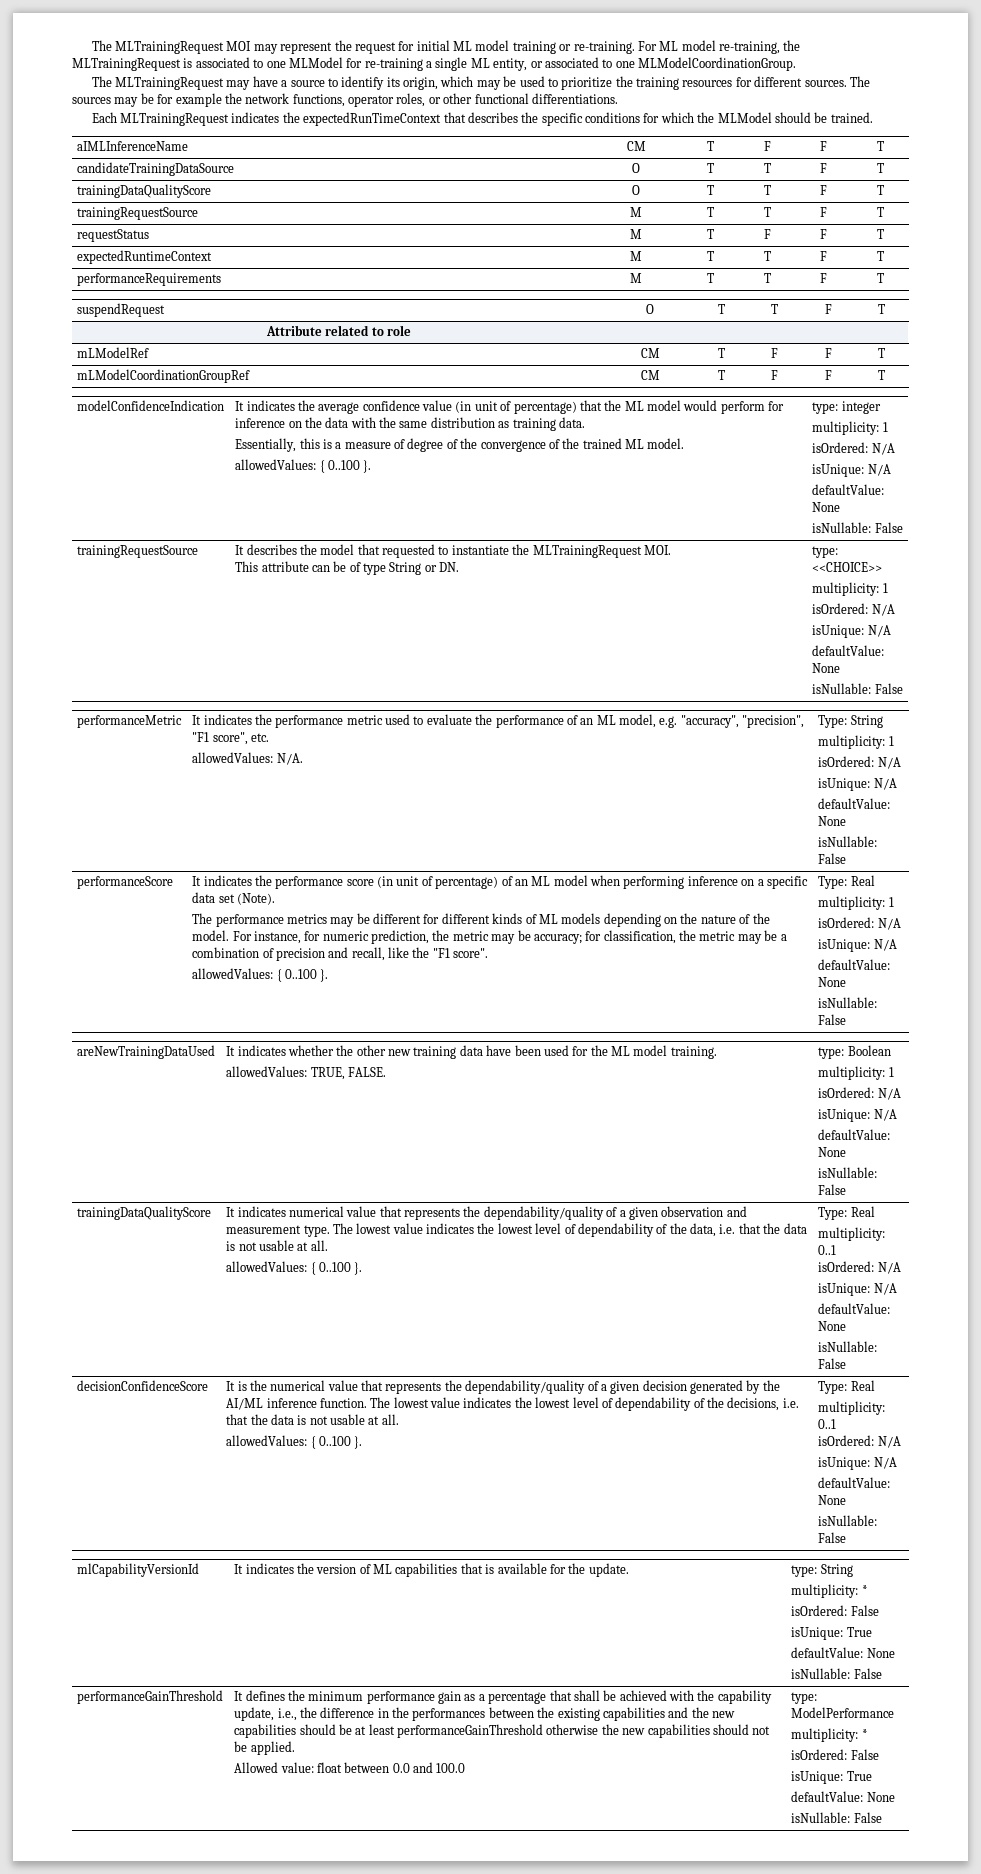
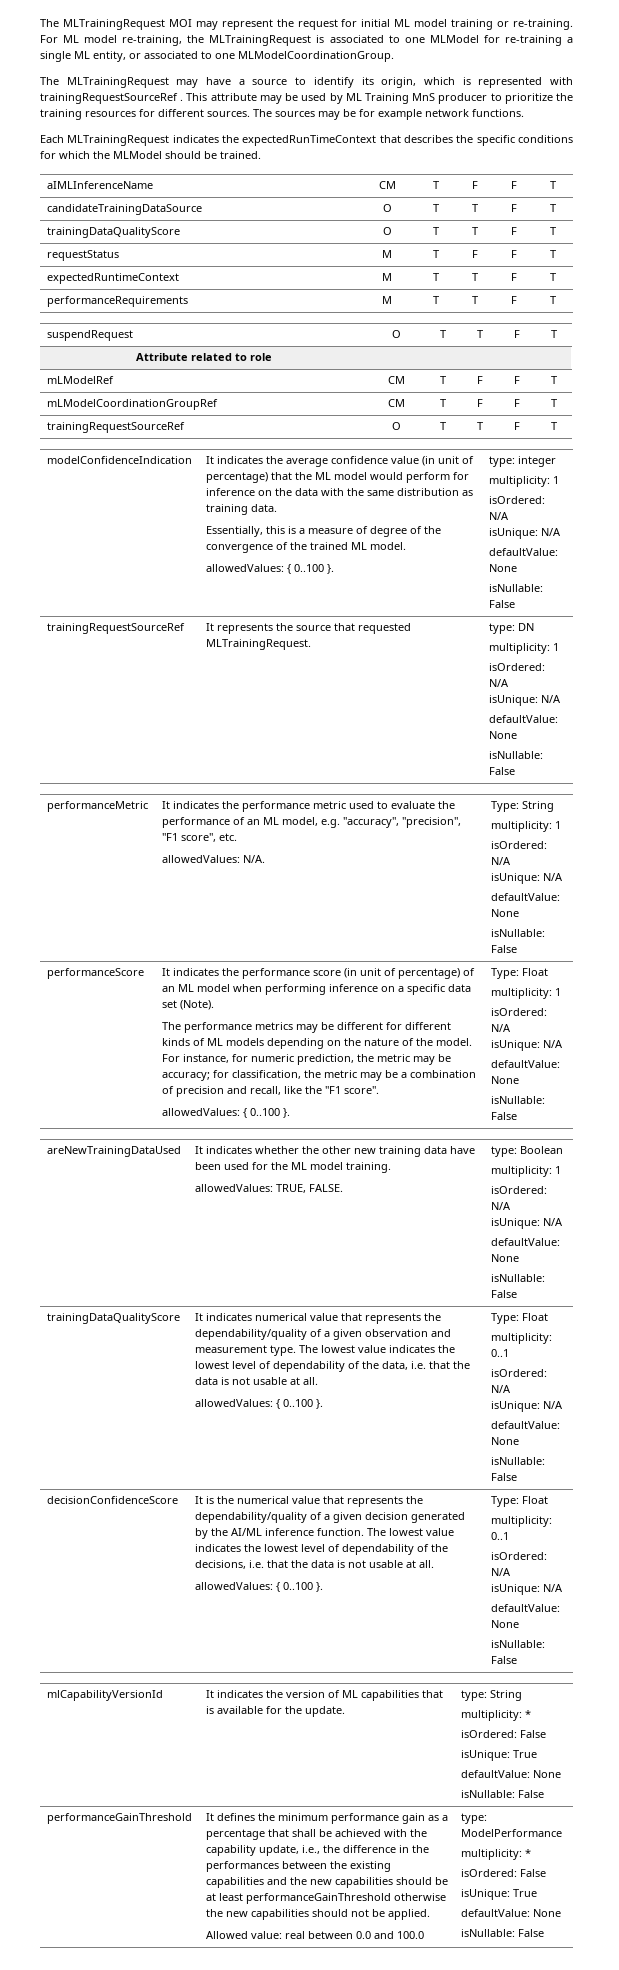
[476,76,545,90] may be used -> [462,77,573,88] [40,93,488,104] is represented with trainingRequestSourceRef . This attribute may be used by ML Training MnS producer
[224,93,618,107] the network functions, operator roles, or other functional differentiations. -> [425,109,524,117] network functions.
[77,207,199,220] [630,207,642,217] [707,207,714,217] [763,207,771,217] [820,207,827,217] [876,207,884,217] // trainingRequestSource | M | T | T | F | T -> (556, 231) none
(885, 375) none -> [46,422,185,433] [391,422,401,430] [440,422,446,430] [477,422,483,430] [514,422,520,430] [550,422,557,430] // trainingRequestSourceRef | O | T | T | F | T
[77,545,199,558] [235,544,671,558] [235,561,460,575] [812,546,839,558] [812,562,883,572] trainingRequestSource | It describes the model that requested to instantiate the MLTrainingRequest MOI. // This attribute can be of type String or DN. | type: <<CHOICE>> -> [46,623,185,634] [205,623,411,634] [205,639,311,650] [488,623,534,634] trainingRequestSourceRef | It represents the source that requested MLTrainingRequest. | type: DN
[850,875,875,886] Real -> [521,968,548,976] Float
[850,1206,875,1217] Real -> [521,1313,548,1321] Float
[850,1380,875,1391] Real -> [521,1496,548,1504] Float
[316,1762,342,1773] float -> [284,1931,305,1939] real

